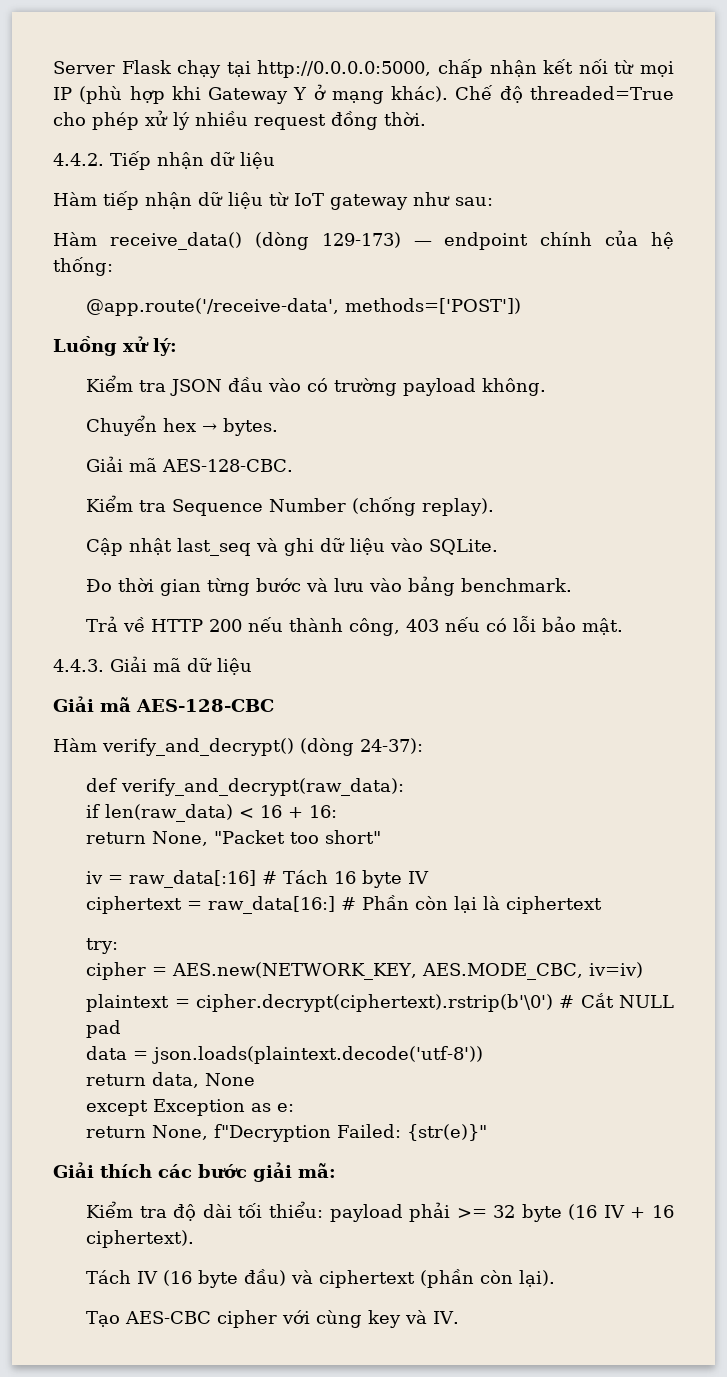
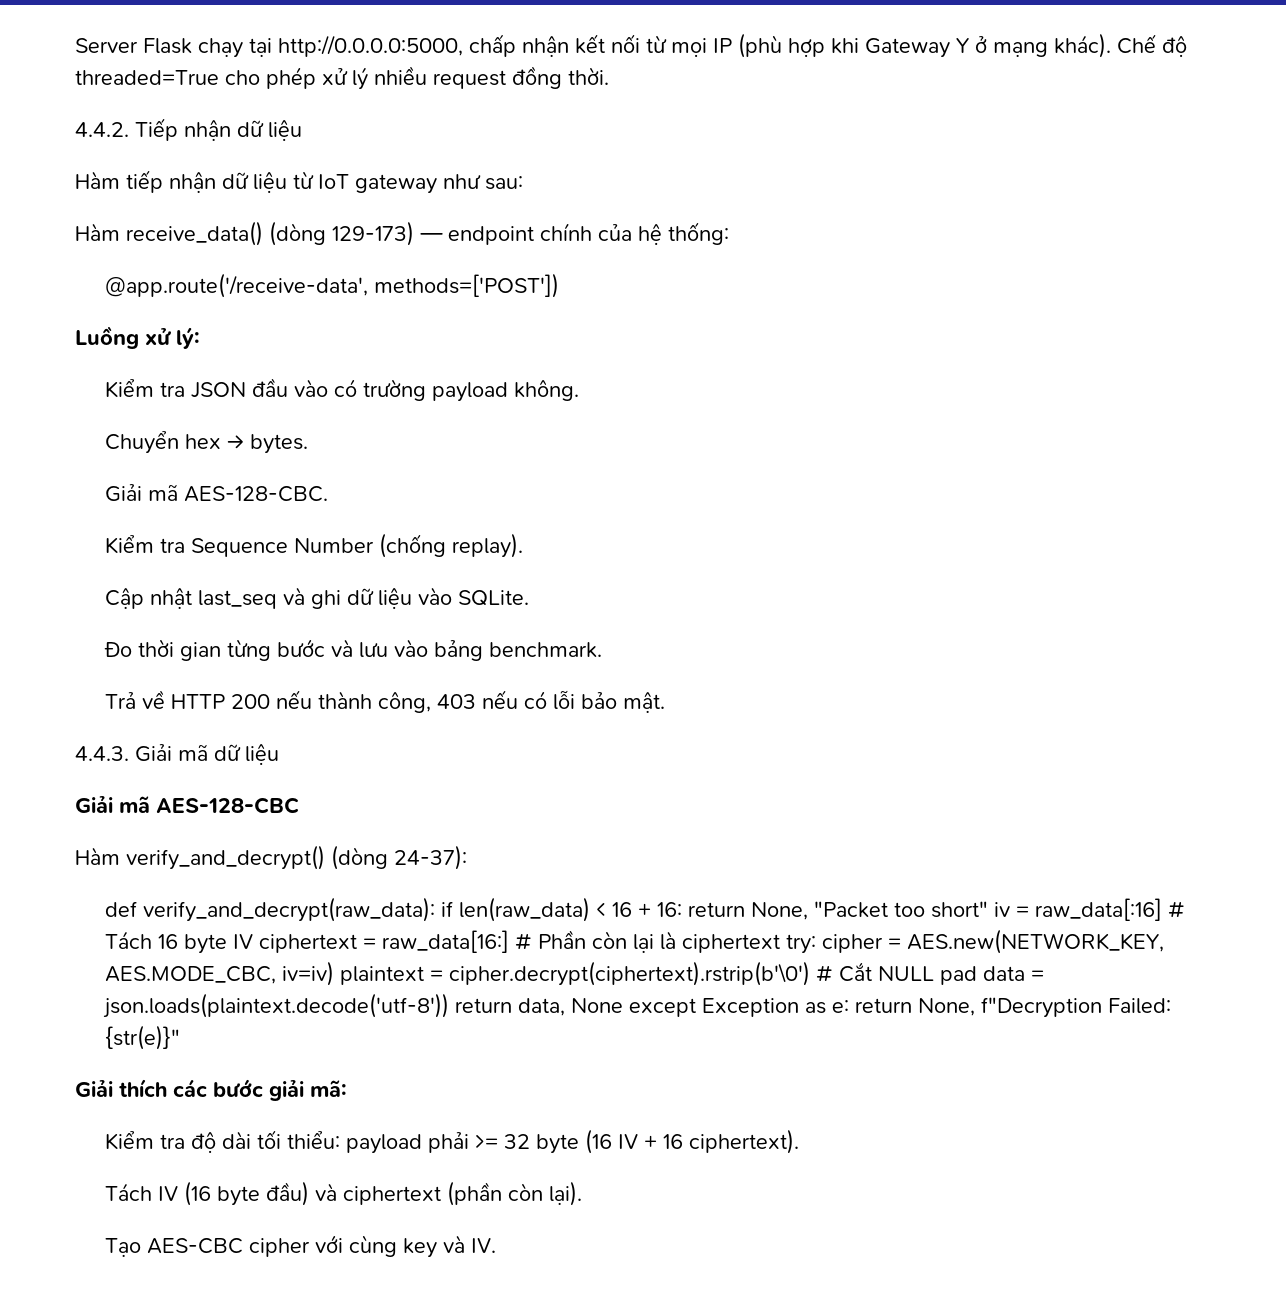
(405, 787) // -> (435, 909) none
(338, 811) // -> (682, 909) none
(382, 837) // -> (988, 909) none
(430, 877) // -> (253, 941) none
(603, 905) // -> (780, 943) none
(119, 946) // -> (816, 944) none
(644, 970) // -> (334, 973) none
(122, 1029) // -> (977, 975) none
(484, 1055) // -> (449, 1005) none
(256, 1079) // -> (623, 1005) none
(295, 1107) // -> (849, 1006) none

